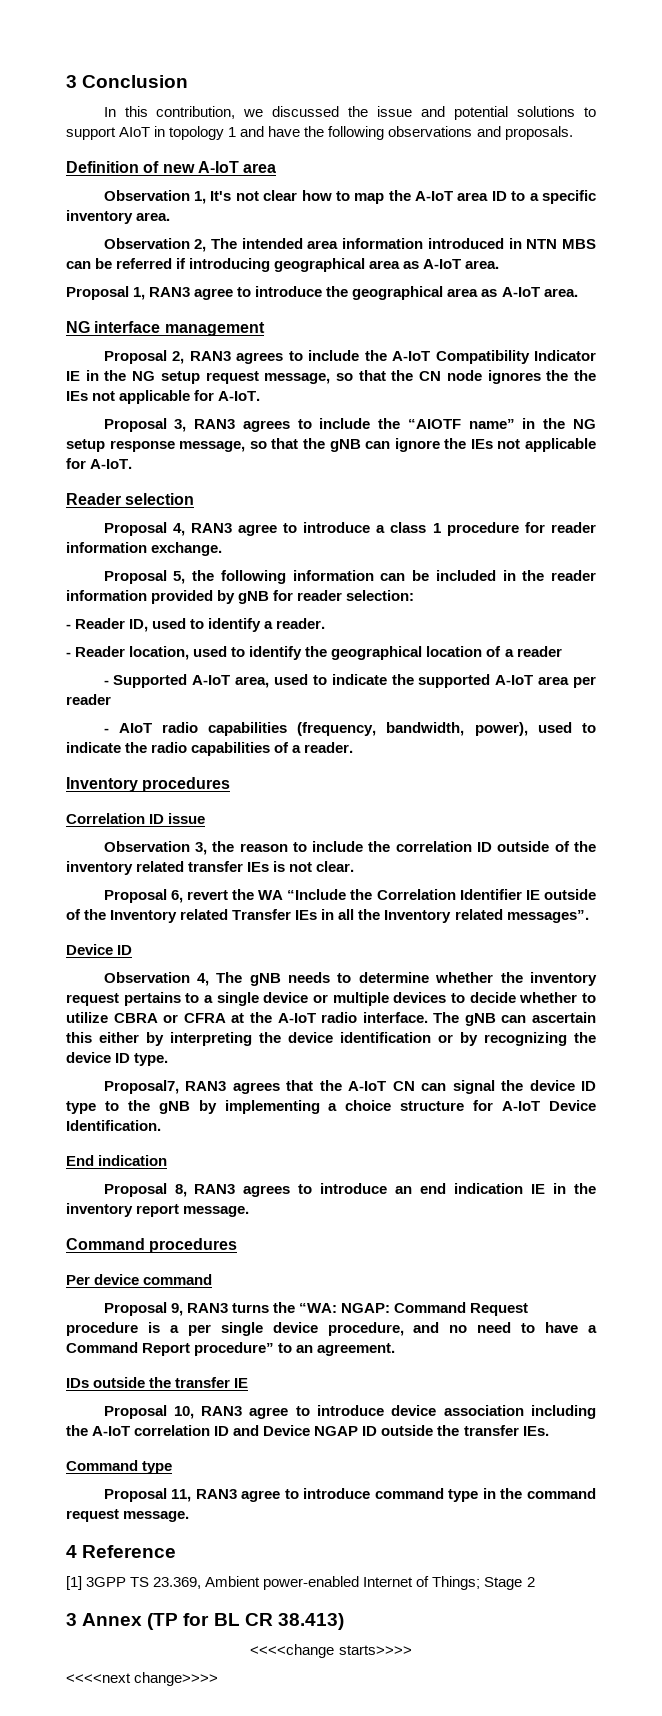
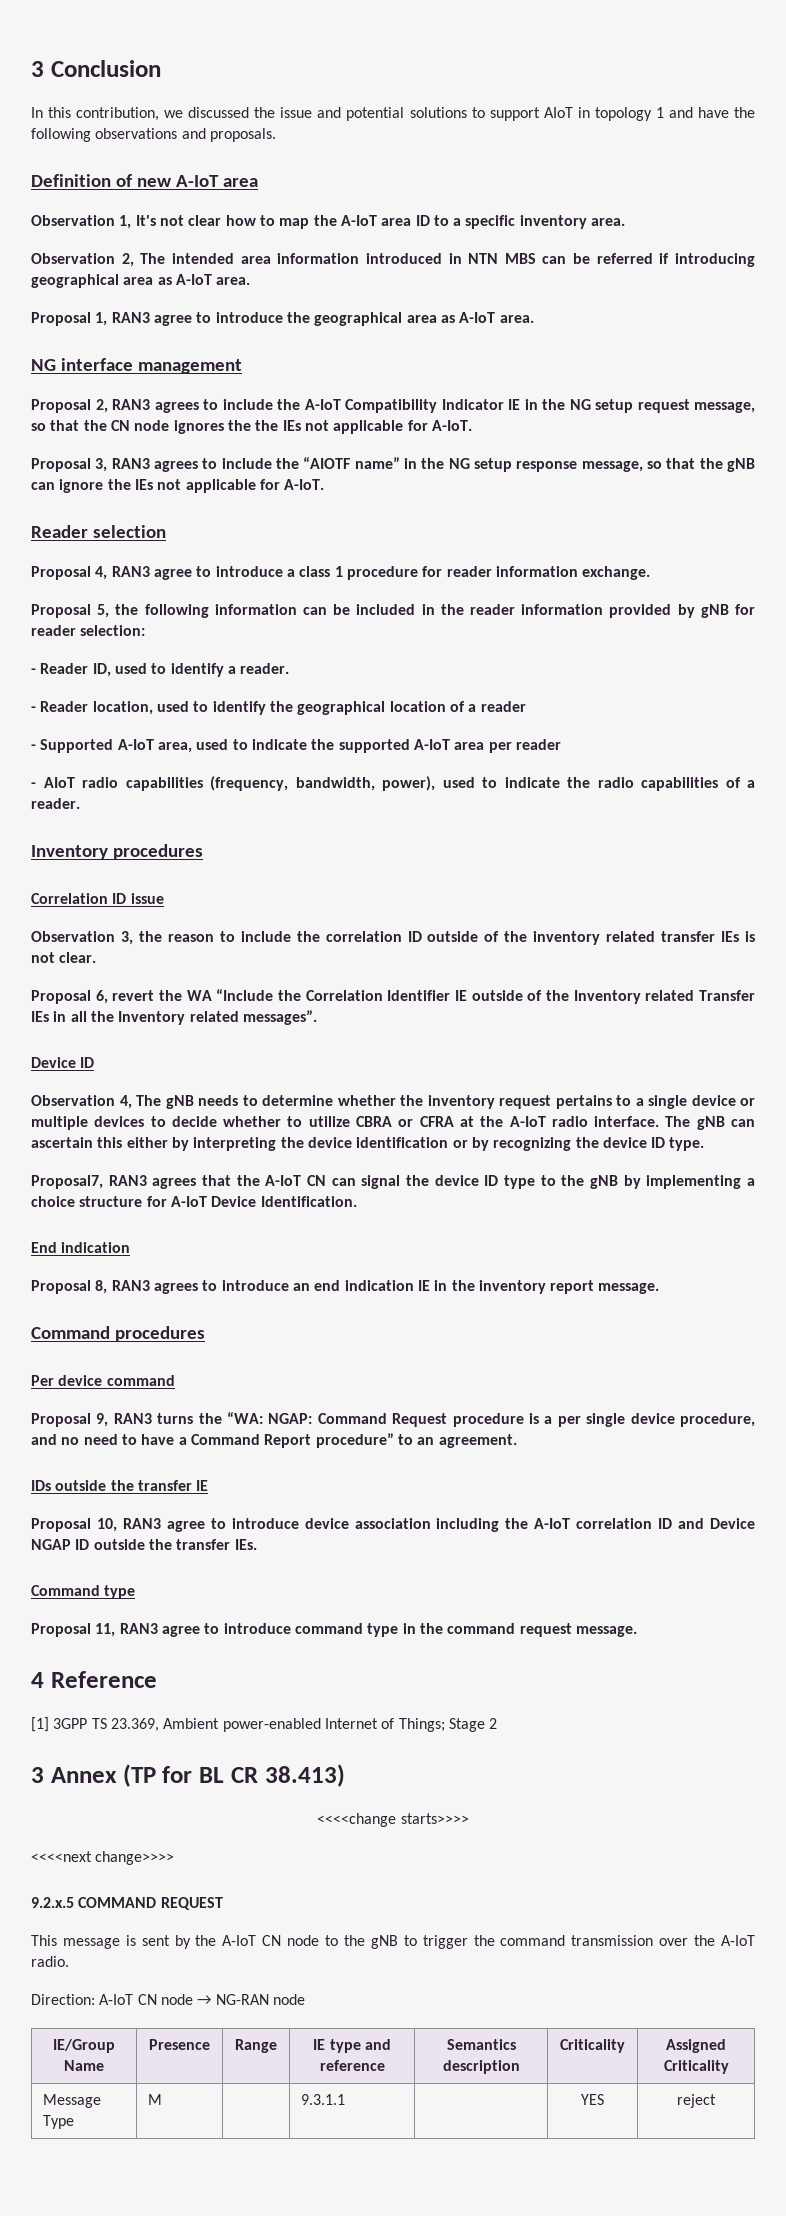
(219, 1679) none -> [31,1897,223,1910] [31,1935,756,1949] [31,1956,69,1967] [31,1994,305,2005] [53,2039,115,2053] [64,2060,104,2071] [149,2039,210,2050] [235,2039,277,2053] [313,2039,391,2053] [319,2060,385,2071] [446,2039,516,2050] [442,2060,520,2074] [560,2039,625,2053] [666,2039,726,2053] [663,2060,729,2074] [42,2094,101,2108] [42,2115,74,2129] [147,2094,162,2105] [300,2094,345,2105] [581,2094,604,2105] [677,2094,716,2108] // 9.2.x.5 COMMAND REQUEST // This message is sent by the A-IoT CN node to the gNB to trigger the command transmission over the A-IoT radio. // Direction: A-IoT CN node → NG-RAN node // IE/Group Name | Presence | Range | IE type and reference | Semantics description | Criticality | Assigned Criticality // Message Type | M | | 9.3.1.1 | | YES | reject

